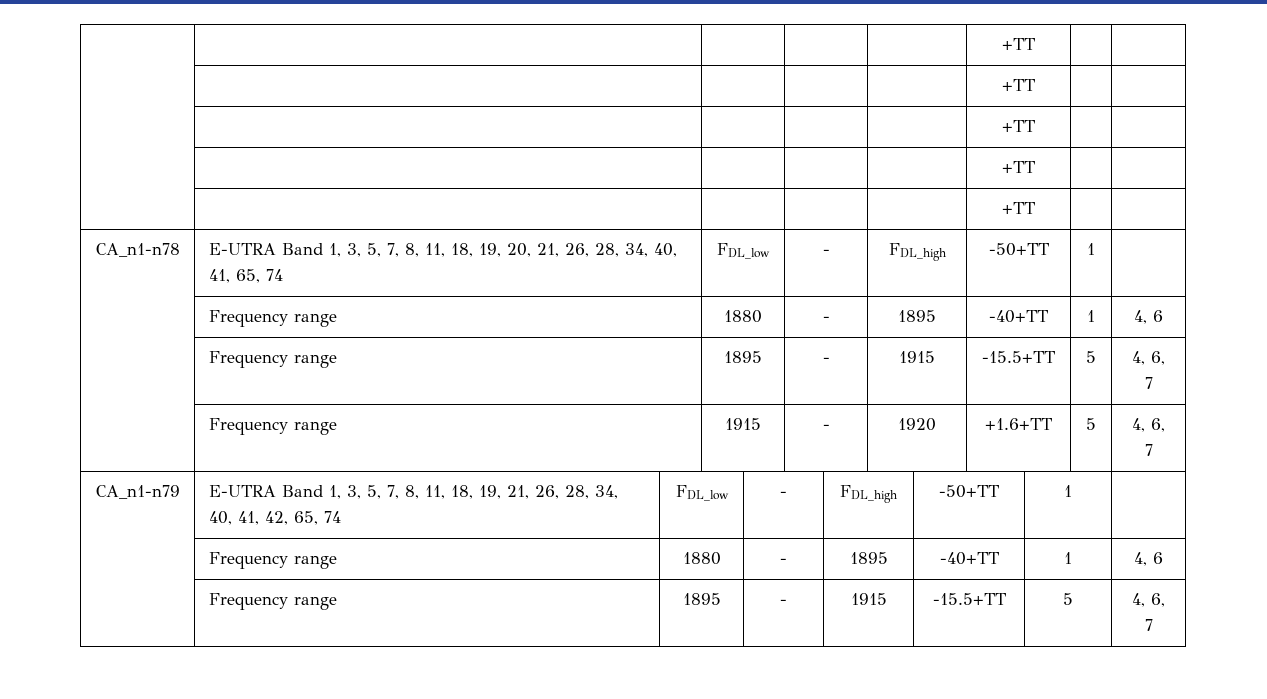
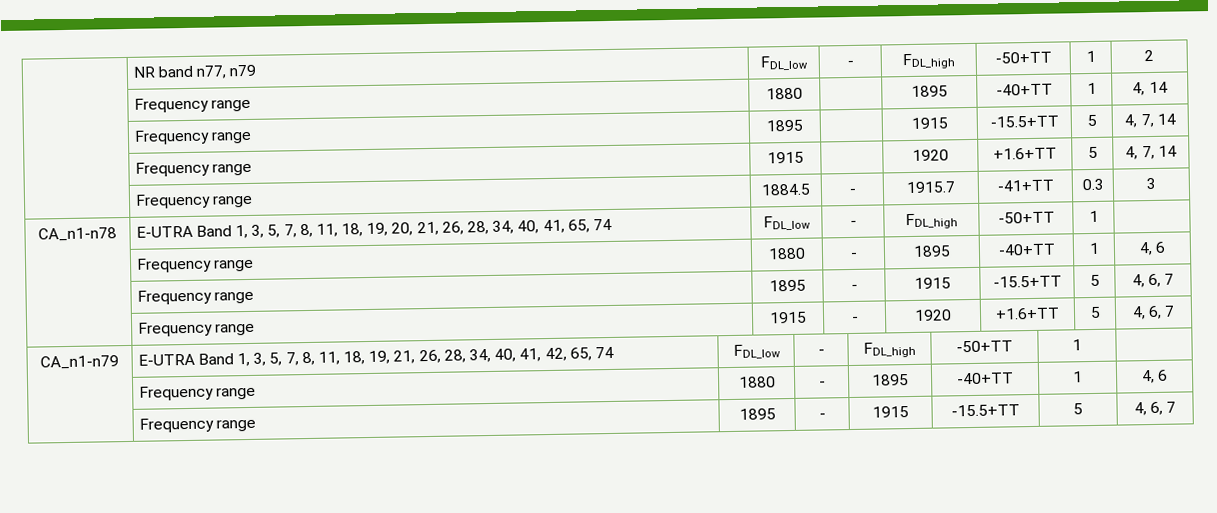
[1002,38,1035,50] [1002,79,1035,91] [1002,120,1035,132] [1002,161,1035,173] [1002,202,1035,214] | | | | | +TT | | // | | | | | +TT | | // | | | | | +TT | | // | | | | | +TT | | // | | | | | +TT | | -> [132,64,257,79] [760,55,808,71] [846,60,854,67] [902,53,955,70] [994,51,1052,64] [1085,50,1096,63] [1144,49,1154,62] [133,97,251,113] [766,87,803,100] [911,85,948,97] [995,83,1053,96] [1086,82,1097,95] [1132,81,1168,96] [133,129,252,145] [766,119,803,132] [911,117,948,129] [989,115,1059,128] [1086,114,1097,127] [1124,113,1176,128] [134,161,252,177] [767,151,804,164] [912,149,949,161] [993,147,1057,160] [1087,146,1098,159] [1125,145,1177,160] [134,193,253,209] [761,183,811,196] [848,188,856,195] [906,181,955,194] [996,179,1054,192] [1081,178,1104,191] [1146,177,1156,190] | NR band n77, n79 | FDL_low | - | FDL_high | -50+TT | 1 | 2 // | Frequency range | 1880 | | 1895 | -40+TT | 1 | 4, 14 // | Frequency range | 1895 | | 1915 | -15.5+TT | 5 | 4, 7, 14 // | Frequency range | 1915 | | 1920 | +1.6+TT | 5 | 4, 7, 14 // | Frequency range | 1884.5 | - | 1915.7 | -41+TT | 0.3 | 3

